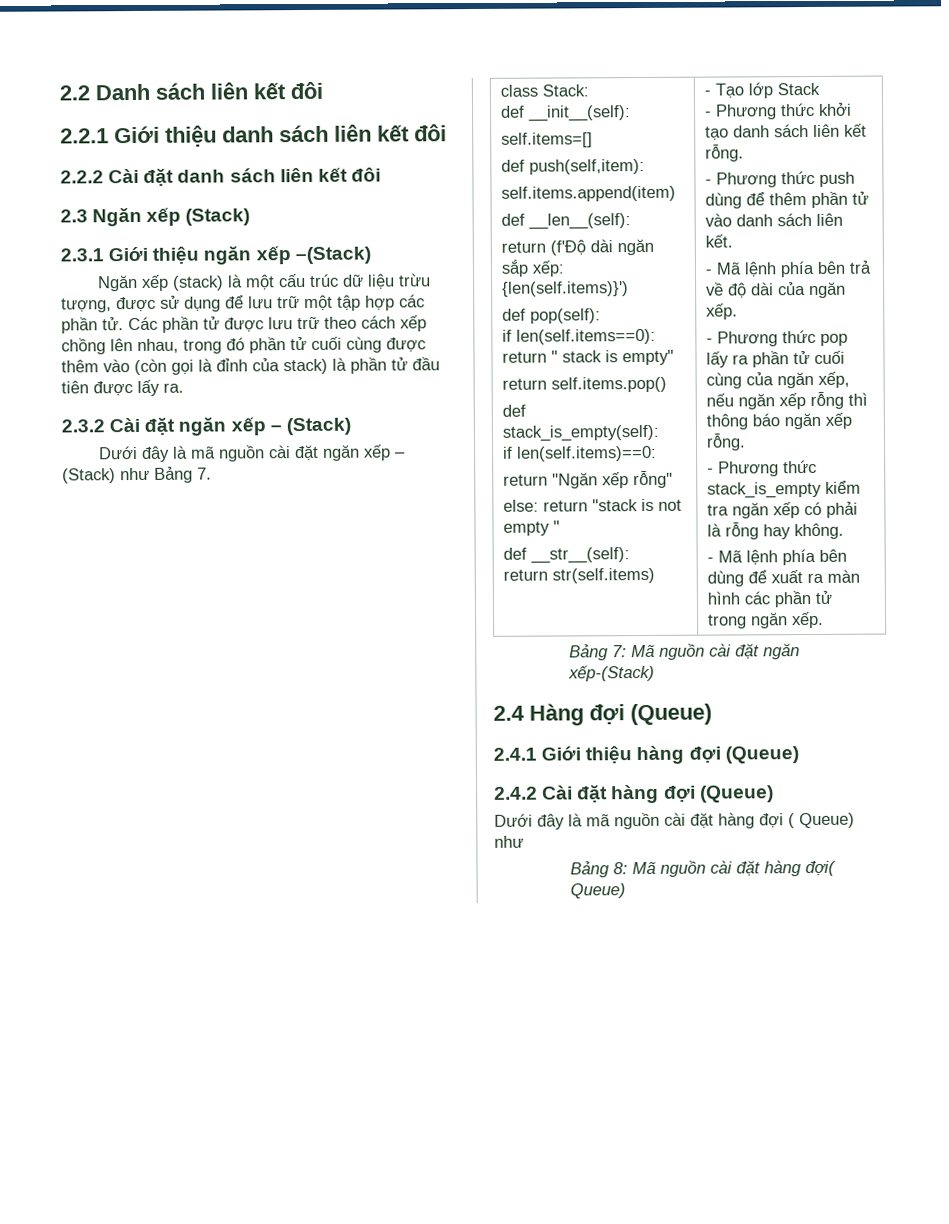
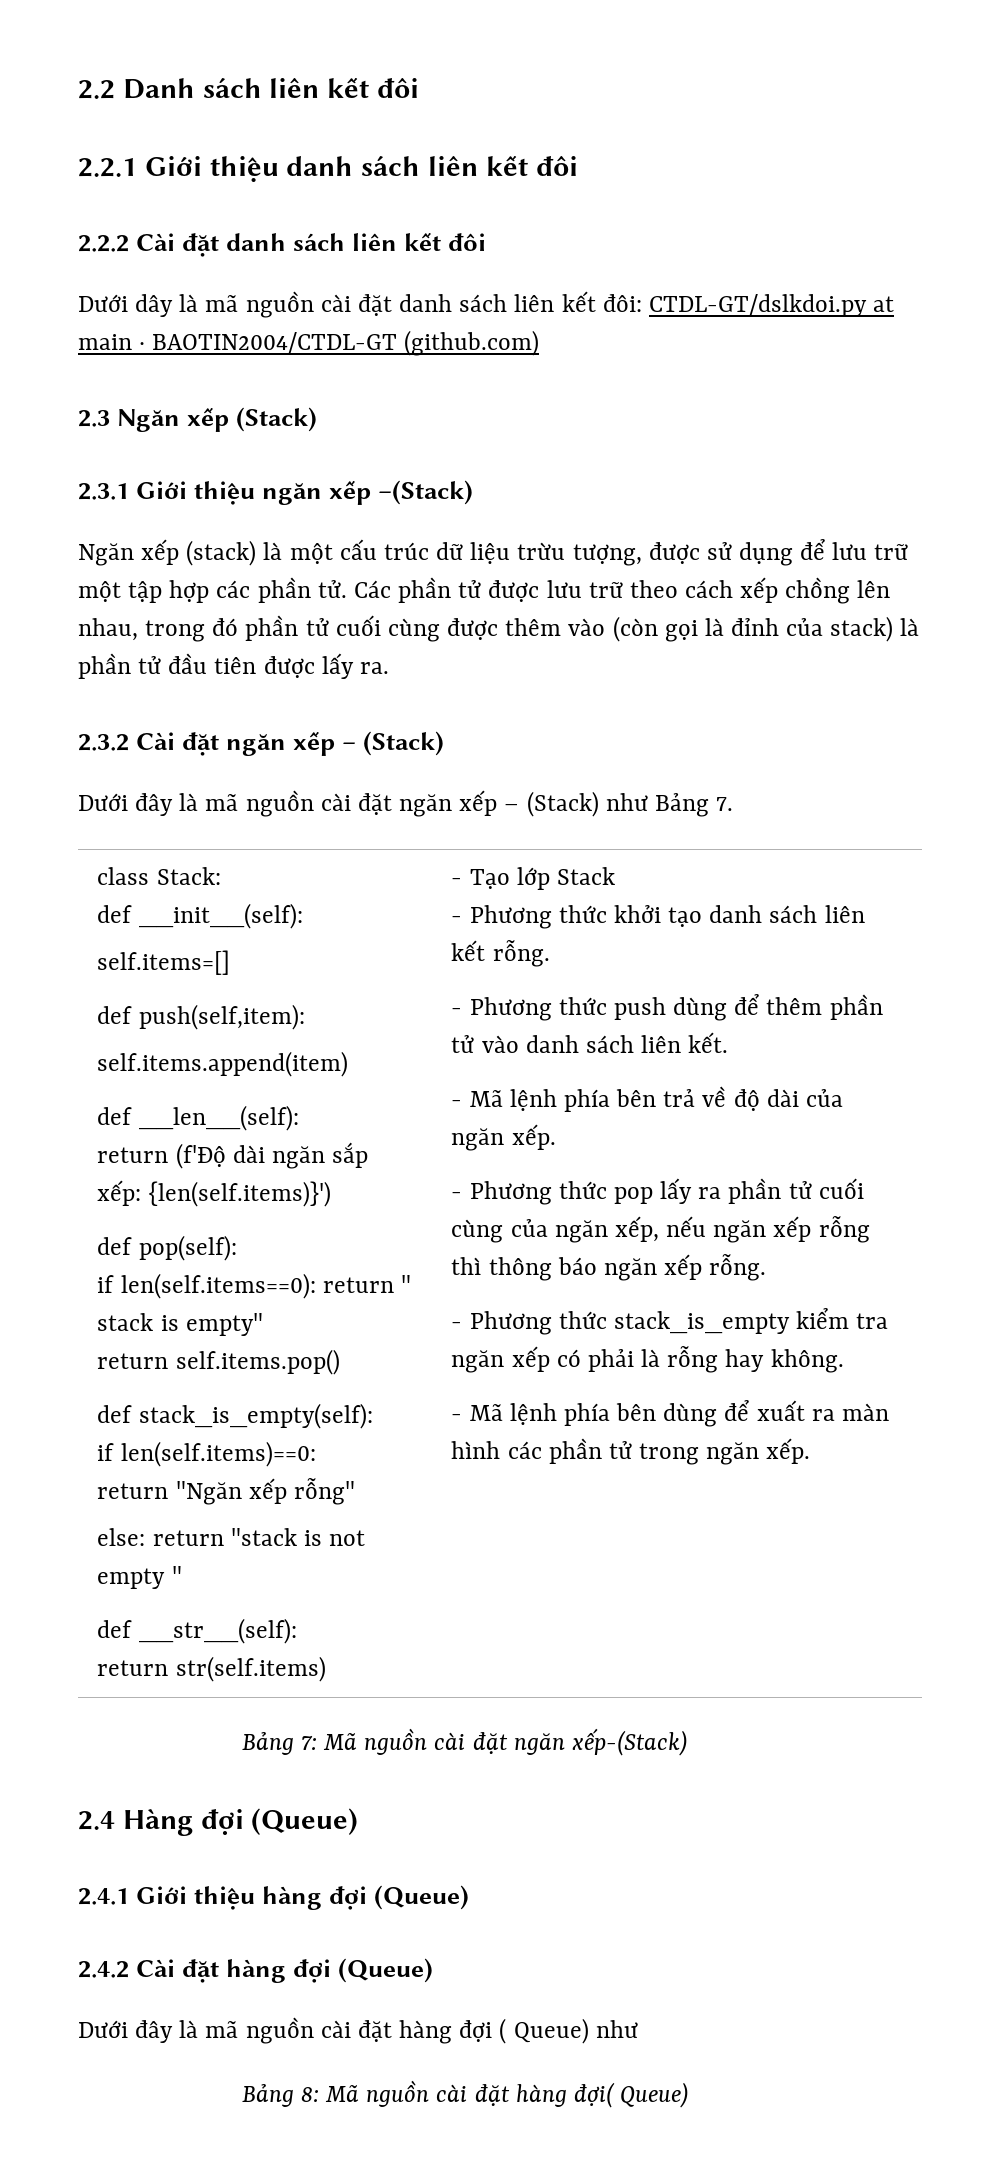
(381, 174) none -> [78,291,895,318] [78,330,540,356] // Dưới dây là mã nguồn cài đặt danh sách liên kết đôi: CTDL-GT/dslkdoi.py at main · BAOTIN2004/CTDL-GT (github.com)

